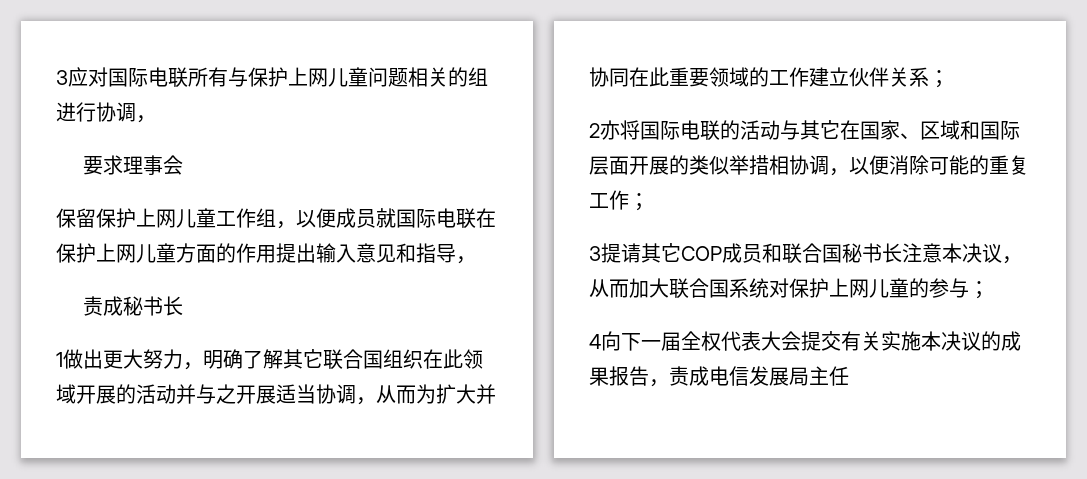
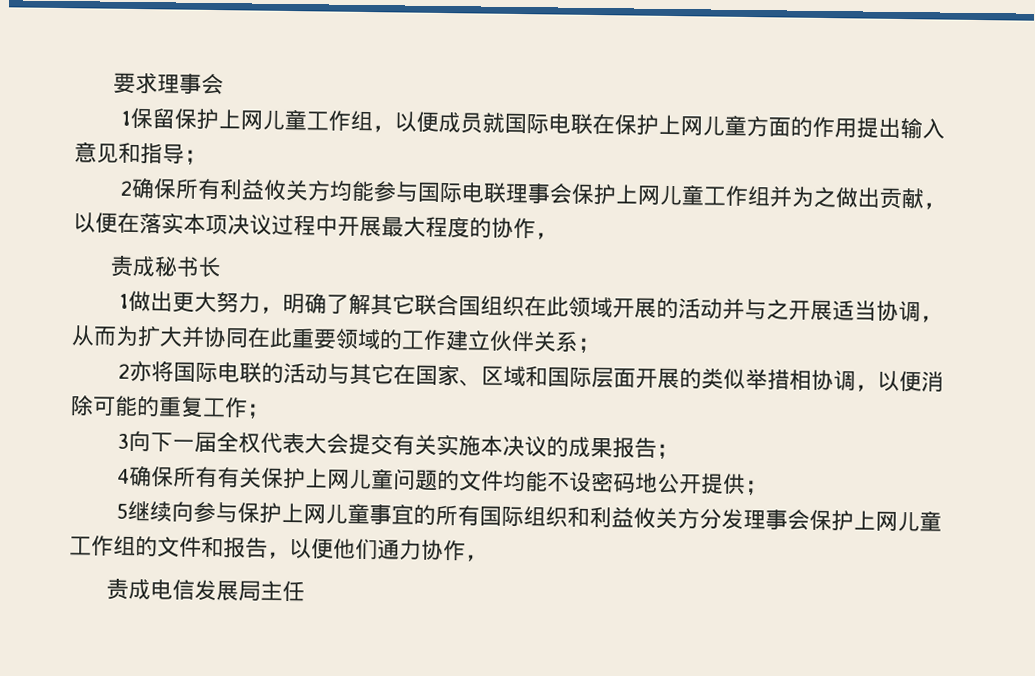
[56,67,488,88] [56,102,156,123] 3应对国际电联所有与保护上网儿童问题相关的组进行协调， // -> (113, 83) none
(184, 165) none -> [121,110,132,126] 1
(456, 253) none -> [184,149,207,165] [120,177,947,210] [73,212,536,239] ； // 2确保所有利益攸关方均能参与国际电联理事会保护上网儿童工作组并为之做出贡献，以便在落实本项决议过程中开展最大程度的协作
[601,243,1022,264] [589,278,989,299] [589,334,601,349] 提请其它COP成员和联合国秘书长注意本决议，从而加大联合国系统对保护上网儿童的参与； // 4 -> (130, 441) none
[649,379,669,387] ， -> [656,443,680,460] [117,465,769,496] [116,500,943,532] [69,535,488,562] ； // 4确保所有有关保护上网儿童问题的文件均能不设密码地公开提供； // 5继续向参与保护上网儿童事宜的所有国际组织和利益攸关方分发理事会保护上网儿童工作组的文件和报告，以便他们通力协作， //

